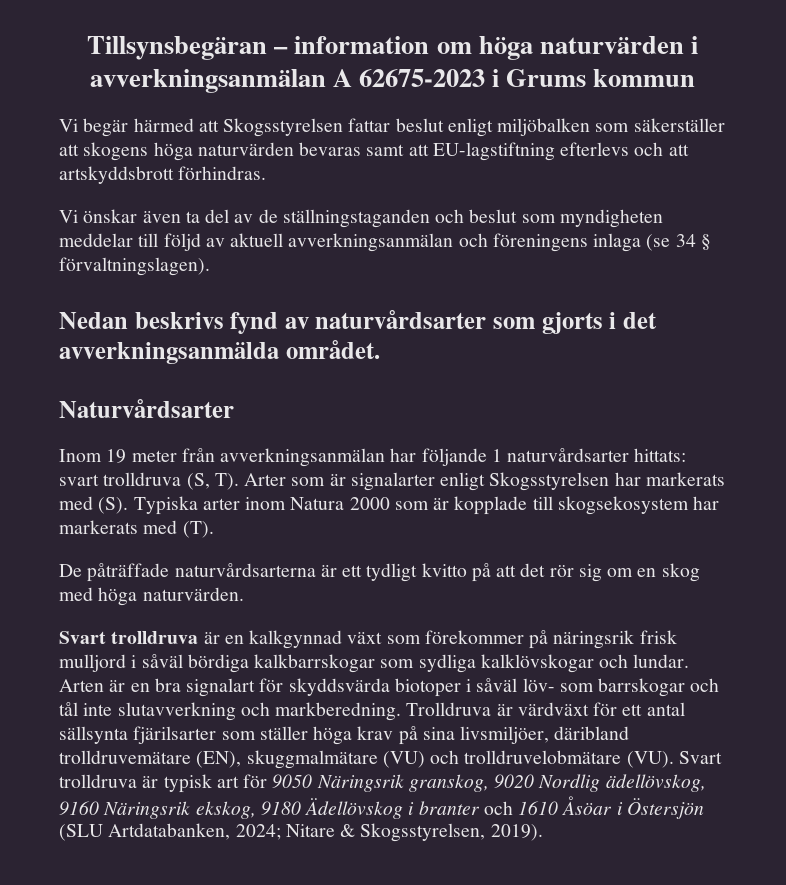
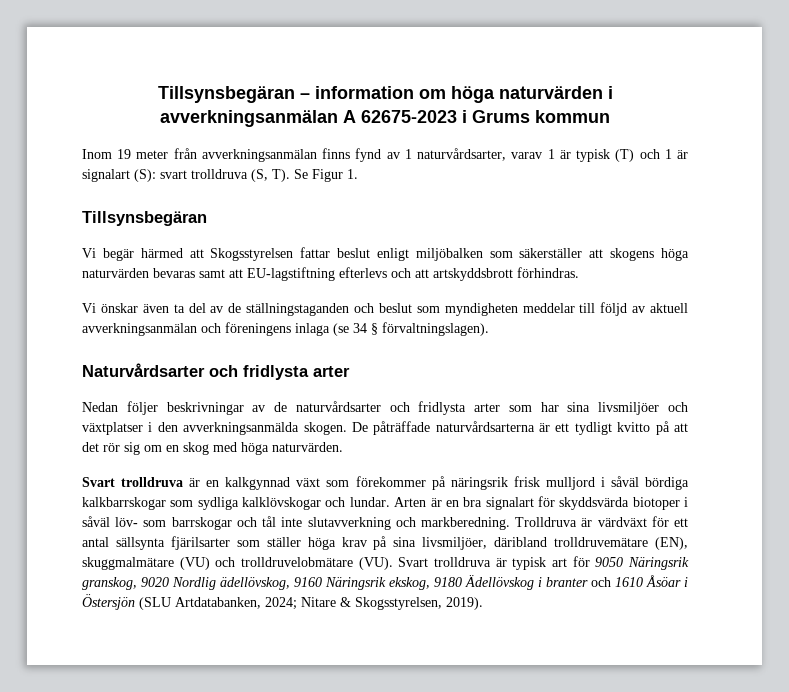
(696, 78) none -> [82,148,689,162] [82,169,358,182] [82,211,207,226] // Inom 19 meter från avverkningsanmälan finns fynd av 1 naturvårdsarter, varav 1 är typisk (T) och 1 är signalart (S): svart trolldruva (S, T). Se Figur 1. // Tillsynsbegäran
[59,310,657,334] [59,340,380,364] [59,399,234,418] [59,448,687,467] [59,472,725,491] [59,496,720,515] [59,520,214,538] Nedan beskrivs fynd av naturvårdsarter som gjorts i det avverkningsanmälda området. // Naturvårdsarter // Inom 19 meter från avverkningsanmälan har följande 1 naturvårdsarter hittats: svart trolldruva (S, T). Arter som är signalarter enligt Skogsstyrelsen har markerats med (S). Typiska arter inom Natura 2000 som är kopplade till skogsekosystem har markerats med (T). // -> [82,363,350,380] [82,401,688,415] [82,422,347,435] Naturvårdsarter och fridlysta arter // Nedan följer beskrivningar av de naturvårdsarter och fridlysta arter som har sina livsmiljöer och växtplatser i den avverkningsanmälda skogen.

